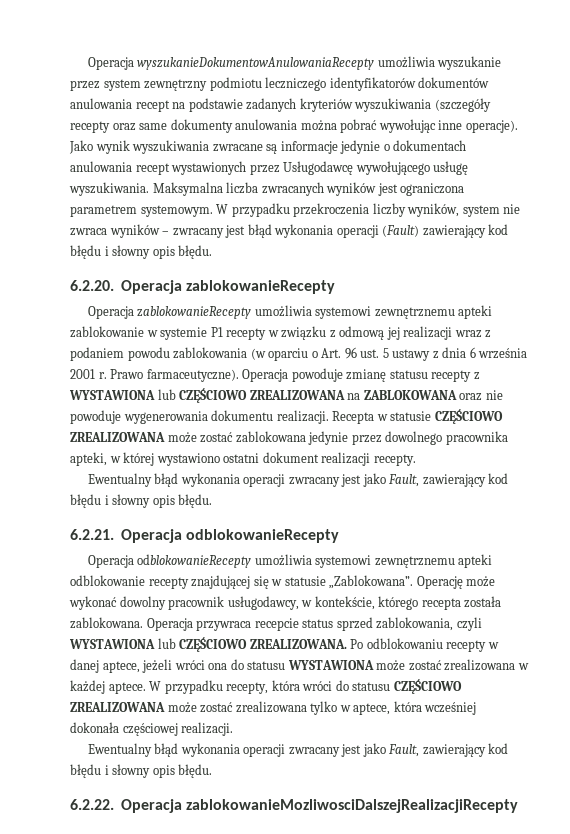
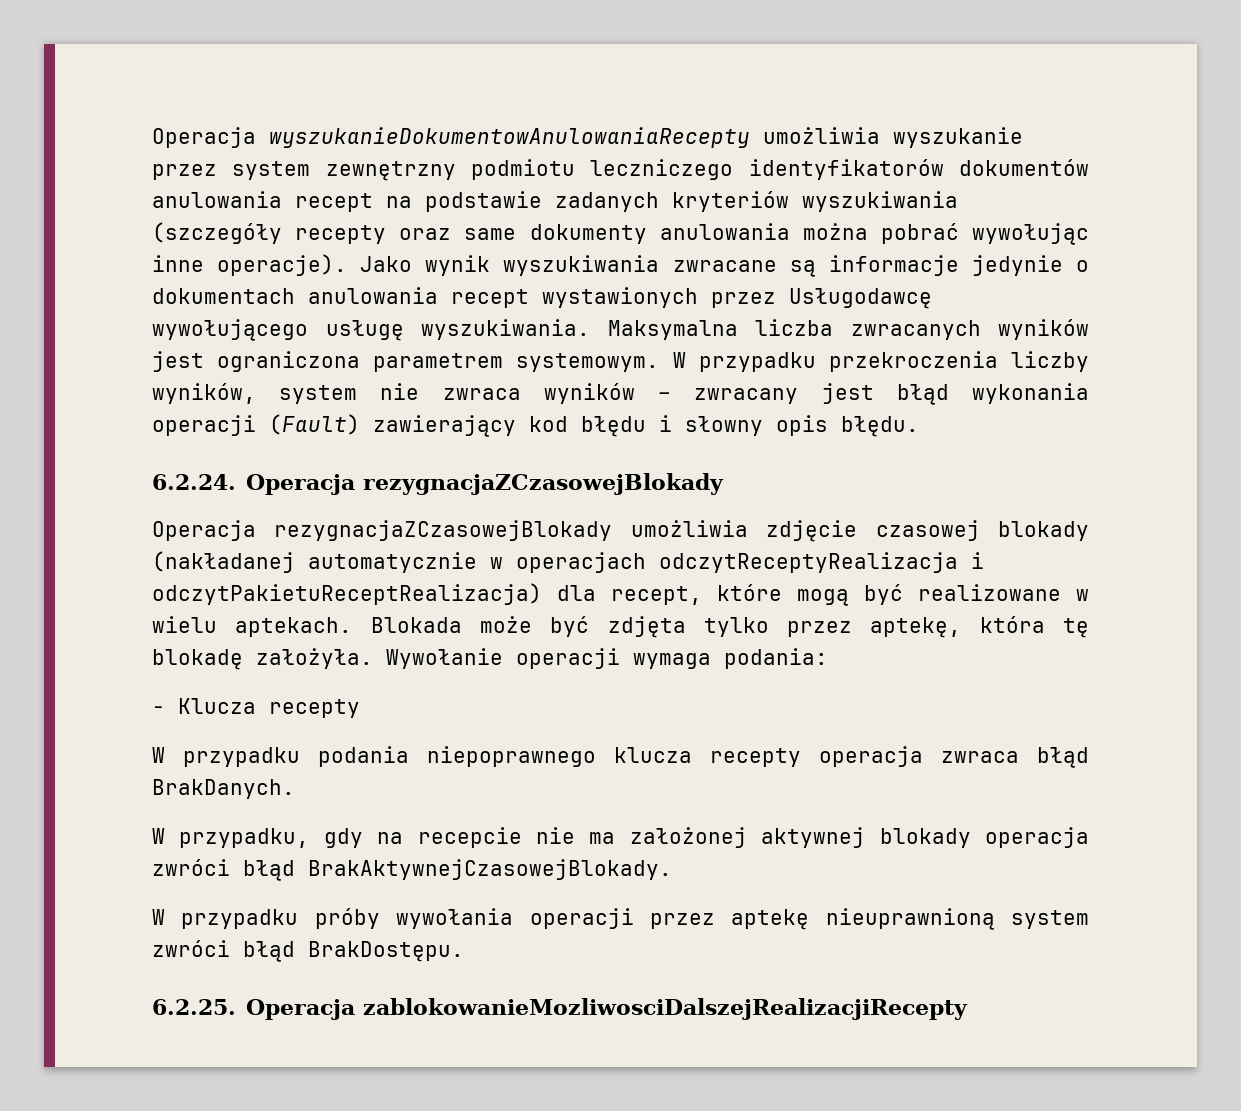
[70,280,335,294] [87,305,493,319] [70,326,492,340] [70,347,528,361] [70,368,480,382] [69,388,503,403] [70,409,503,424] [70,431,508,445] [70,452,416,466] [87,473,509,487] [70,494,213,508] [70,529,339,543] [87,554,493,568] [70,575,496,589] [69,596,502,610] [70,617,482,631] [69,637,499,652] [70,659,529,673] [70,679,462,694] [70,701,477,715] [70,722,234,736] [87,743,509,757] [70,764,213,778] [70,799,114,810] 6.2.20. Operacja zablokowanieRecepty // Operacja zablokowanieRecepty umożliwia systemowi zewnętrznemu apteki zablokowanie w systemie P1 recepty w związku z odmową jej realizacji wraz z podaniem powodu zablokowania (w oparciu o Art. 96 ust. 5 ustawy z dnia 6 września 2001 r. Prawo farmaceutyczne). Operacja powoduje zmianę statusu recepty z WYSTAWIONA lub CZĘŚCIOWO ZREALIZOWANA na ZABLOKOWANA oraz nie powoduje wygenerowania dokumentu realizacji. Recepta w statusie CZĘŚCIOWO ZREALIZOWANA może zostać zablokowana jedynie przez dowolnego pracownika apteki, w której wystawiono ostatni dokument realizacji recepty. // Ewentualny błąd wykonania operacji zwracany jest jako Fault, zawierający kod błędu i słowny opis błędu. // 6.2.21. Operacja odblokowanieRecepty // Operacja odblokowanieRecepty umożliwia systemowi zewnętrznemu apteki odblokowanie recepty znajdującej się w statusie „Zablokowana”. Operację może wykonać dowolny pracownik usługodawcy, w kontekście, którego recepta została zablokowana. Operacja przywraca recepcie status sprzed zablokowania, czyli WYSTAWIONA lub CZĘŚCIOWO ZREALIZOWANA. Po odblokowaniu recepty w danej aptece, jeżeli wróci ona do statusu WYSTAWIONA może zostać zrealizowana w każdej aptece. W przypadku recepty, która wróci do statusu CZĘŚCIOWO ZREALIZOWANA może zostać zrealizowana tylko w aptece, która wcześniej dokonała częściowej realizacji. // Ewentualny błąd wykonania operacji zwracany jest jako Fault, zawierający kod błędu i słowny opis błędu. // 6.2.22. -> [152,473,725,495] [152,520,1089,542] [152,551,984,573] [152,583,1089,606] [152,616,1089,638] [152,648,828,670] [152,698,360,718] [152,746,1089,768] [152,779,295,799] [152,827,1089,848] [152,859,672,881] [152,908,1089,930] [152,940,464,962] [152,999,236,1015] 6.2.24. Operacja rezygnacjaZCzasowejBlokady // Operacja rezygnacjaZCzasowejBlokady umożliwia zdjęcie czasowej blokady (nakładanej automatycznie w operacjach odczytReceptyRealizacja i odczytPakietuReceptRealizacja) dla recept, które mogą być realizowane w wielu aptekach. Blokada może być zdjęta tylko przez aptekę, która tę blokadę założyła. Wywołanie operacji wymaga podania: // - Klucza recepty // W przypadku podania niepoprawnego klucza recepty operacja zwraca błąd BrakDanych. // W przypadku, gdy na recepcie nie ma założonej aktywnej blokady operacja zwróci błąd BrakAktywnejCzasowejBlokady. // W przypadku próby wywołania operacji przez aptekę nieuprawnioną system zwróci błąd BrakDostępu. // 6.2.25.

